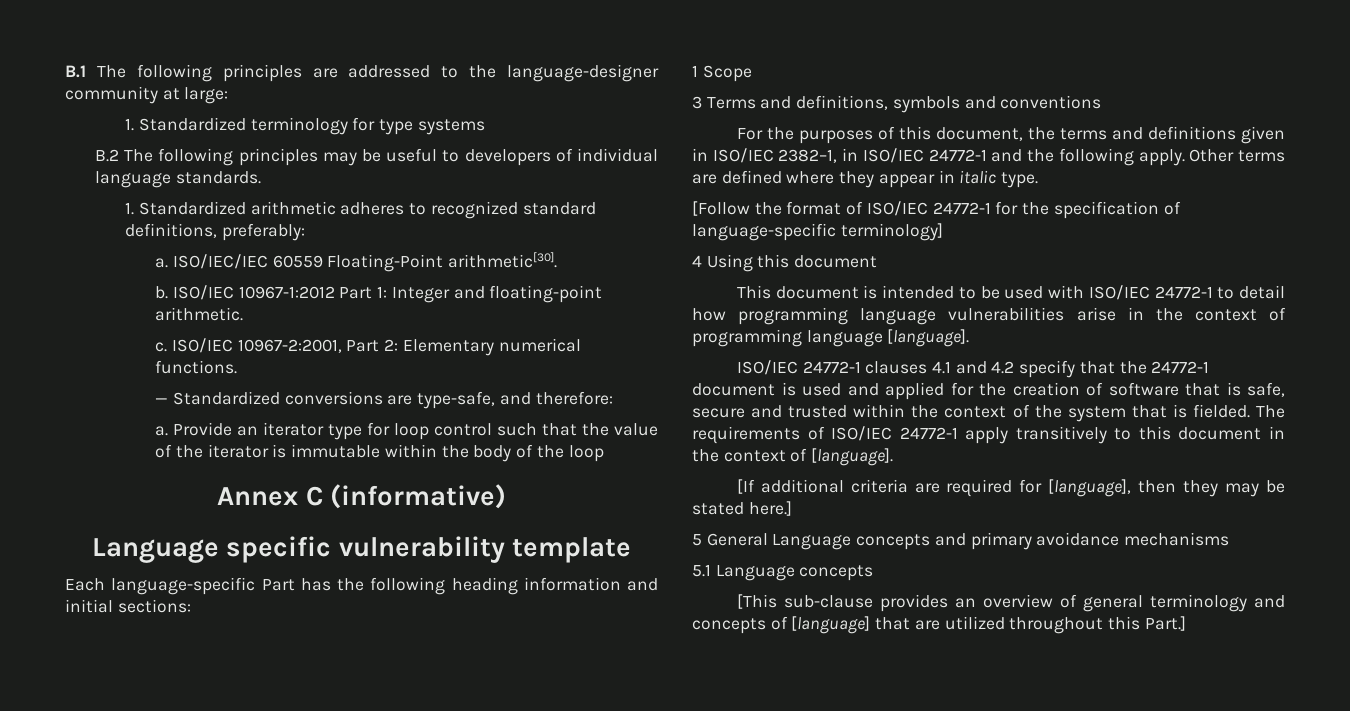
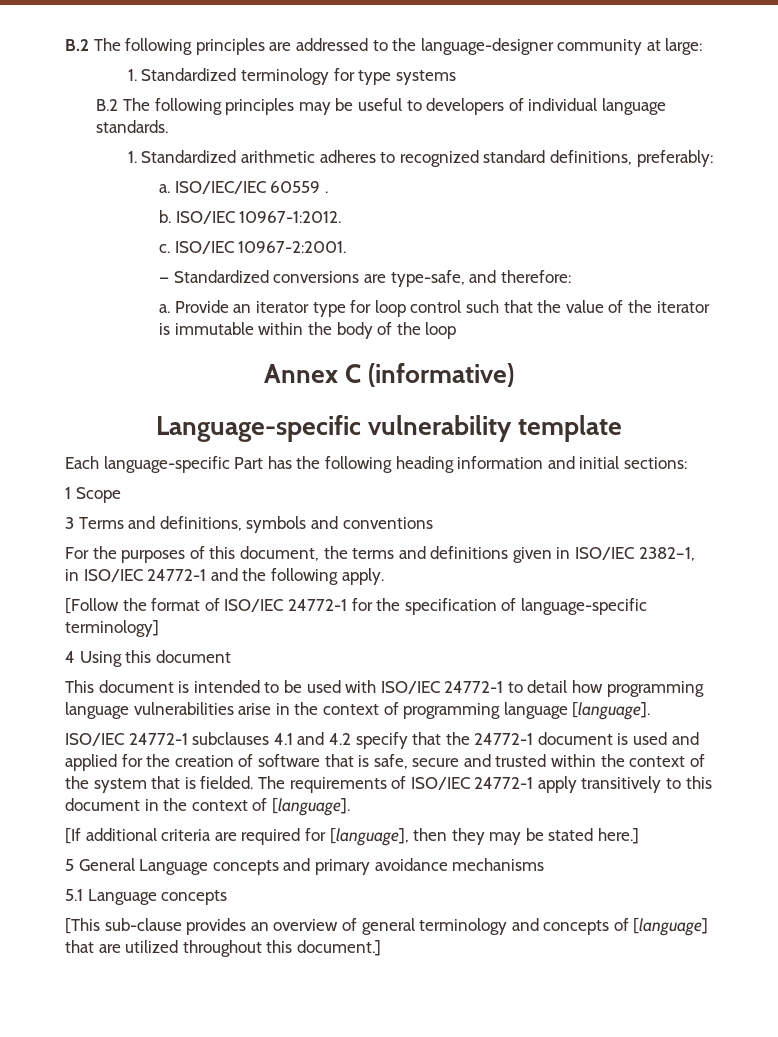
[65,65,86,78] B.1 -> [65,39,89,51] B.2
[327,252,558,272] Floating-Point arithmetic[30]. -> [325,191,329,193] .
[238,285,603,303] [155,307,244,321] [155,338,581,356] [155,360,238,374] 10967-1:2012 Part 1: Integer and floating-point arithmetic. // c. ISO/IEC 10967-2:2001, Part 2: Elementary numerical functions. -> [239,211,342,223] [159,241,347,254] 10967-1:2012. // c. ISO/IEC 10967-2:2001.
[91,536,332,563] Language specific -> [155,415,361,442] Language-specific
[1189,149,1285,162] [692,170,1039,188] Other terms are defined where they appear in italic type. -> (384, 576) none
[865,361,928,374] clauses -> [192,732,270,745] subclauses
[1144,616,1186,631] Part.] -> [296,940,381,956] document.]

